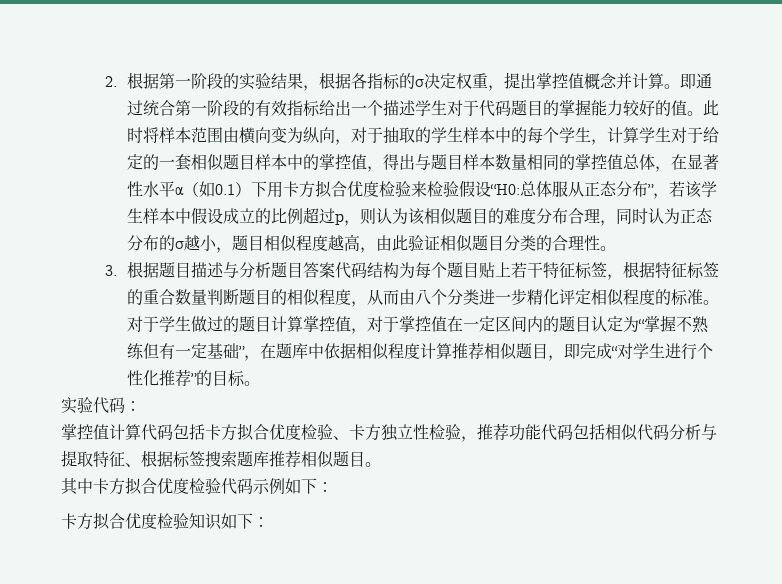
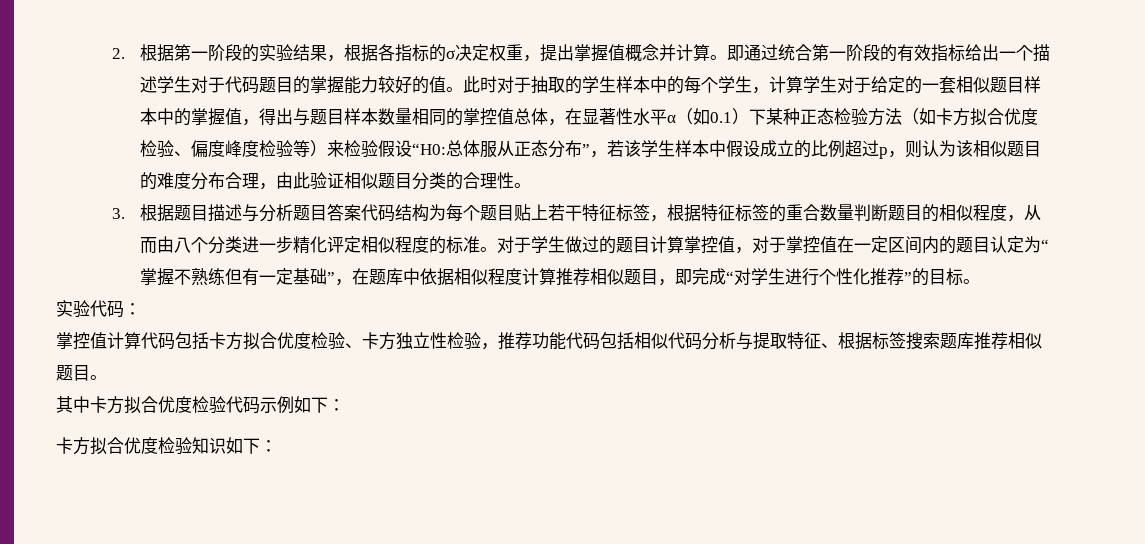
[552,73,569,89] 控 -> [591,44,609,62] 握
[143,127,352,145] 将样本范围由横向变为纵向， -> (498, 84) none
[335,154,352,170] 控 -> [208,108,226,126] 握
[267,180,412,198] 用卡方拟合优度检验 -> [766,108,1039,126] [140,140,328,158] 某种正态检验方法（如卡方拟合优度检验、偏度峰度检验等）
[616,208,714,224] [127,234,377,253] 同时认为正态分布的σ越小，题目相似程度越高， -> (277, 186) none

